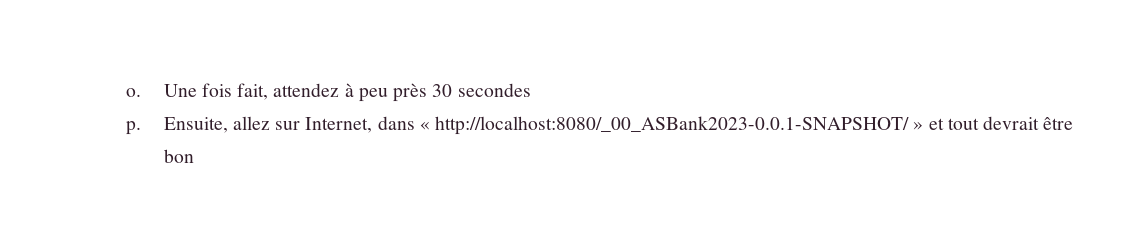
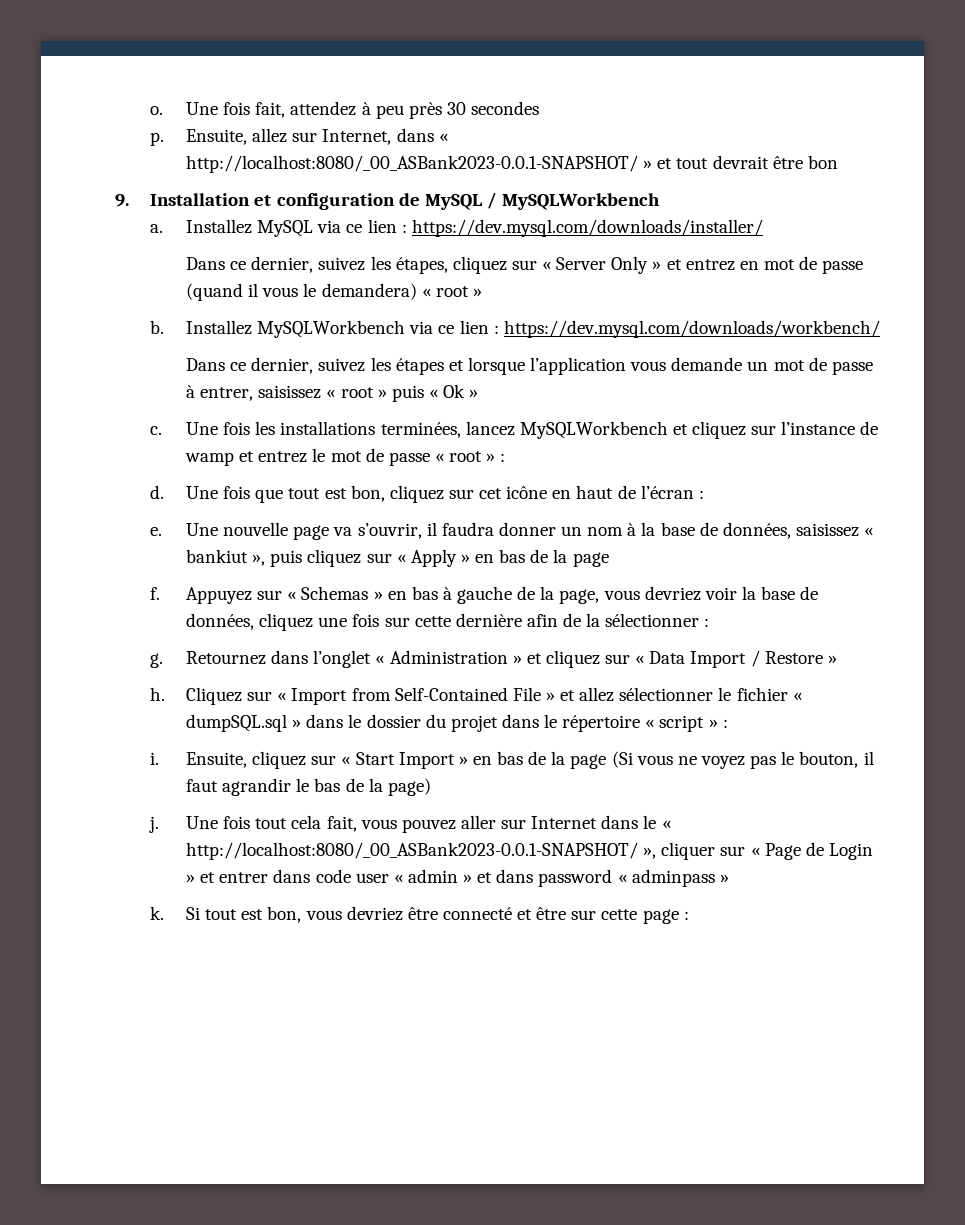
(194, 156) none -> [114,192,661,210] [150,219,763,237] [186,256,864,274] [186,283,482,301] [150,320,880,338] [186,357,873,375] [186,384,479,402] [150,421,879,439] [185,448,506,466] [150,485,704,503] [150,522,874,540] [186,549,609,567] [150,586,819,604] [186,613,710,631] [150,650,837,668] [150,687,802,705] [186,714,728,732] [150,751,874,769] [186,778,431,796] [149,815,671,833] [186,842,873,860] [186,869,729,887] [150,906,689,924] // 9. Installation et configuration de MySQL / MySQLWorkbench // a. Installez MySQL via ce lien : https://dev.mysql.com/downloads/installer/ // Dans ce dernier, suivez les étapes, cliquez sur « Server Only » et entrez en mot de passe (quand il vous le demandera) « root » // b. Installez MySQLWorkbench via ce lien : https://dev.mysql.com/downloads/workbench/ // Dans ce dernier, suivez les étapes et lorsque l’application vous demande un mot de passe à entrer, saisissez « root » puis « Ok » // c. Une fois les installations terminées, lancez MySQLWorkbench et cliquez sur l’instance de wamp et entrez le mot de passe « root » : // d. Une fois que tout est bon, cliquez sur cet icône en haut de l’écran : // e. Une nouvelle page va s’ouvrir, il faudra donner un nom à la base de données, saisissez « bankiut », puis cliquez sur « Apply » en bas de la page // f. Appuyez sur « Schemas » en bas à gauche de la page, vous devriez voir la base de données, cliquez une fois sur cette dernière afin de la sélectionner : // g. Retournez dans l’onglet « Administration » et cliquez sur « Data Import / Restore » // h. Cliquez sur « Import from Self-Contained File » et allez sélectionner le fichier « dumpSQL.sql » dans le dossier du projet dans le répertoire « script » : // i. Ensuite, cliquez sur « Start Import » en bas de la page (Si vous ne voyez pas le bouton, il faut agrandir le bas de la page) // j. Une fois tout cela fait, vous pouvez aller sur Internet dans le « http://localhost:8080/_00_ASBank2023-0.0.1-SNAPSHOT/ », cliquer sur « Page de Login » et entrer dans code user « admin » et dans password « adminpass » // k. Si tout est bon, vous devriez être connecté et être sur cette page :

